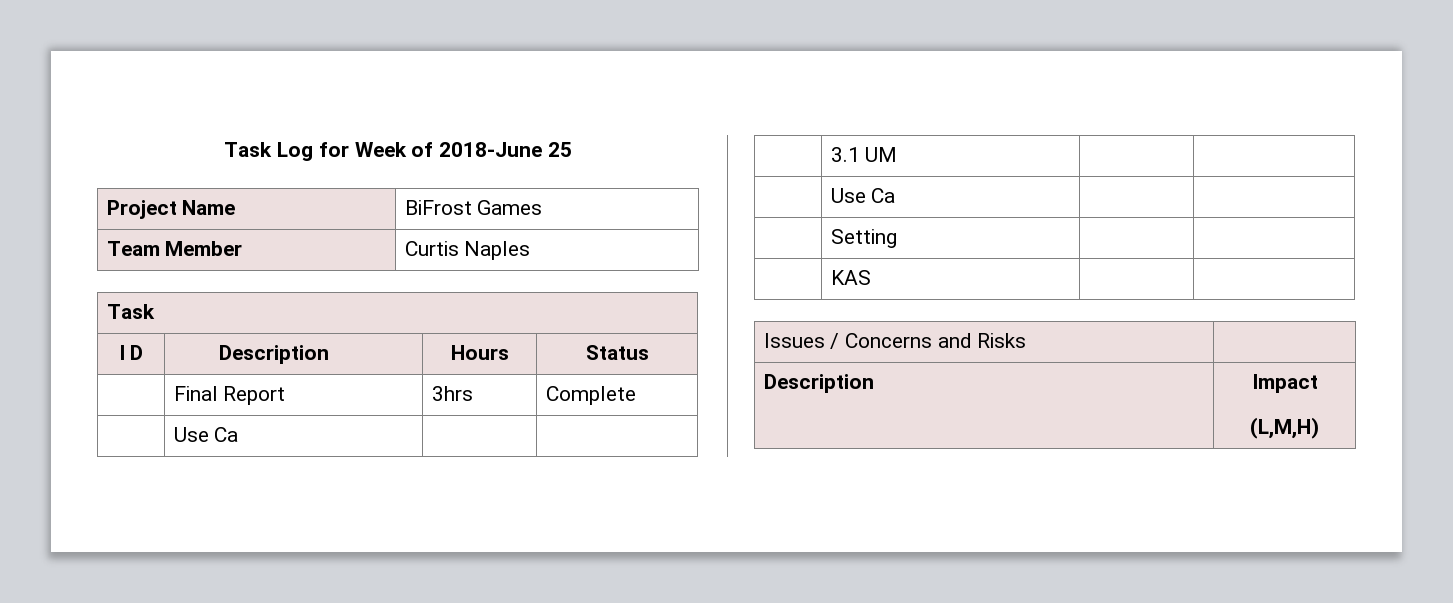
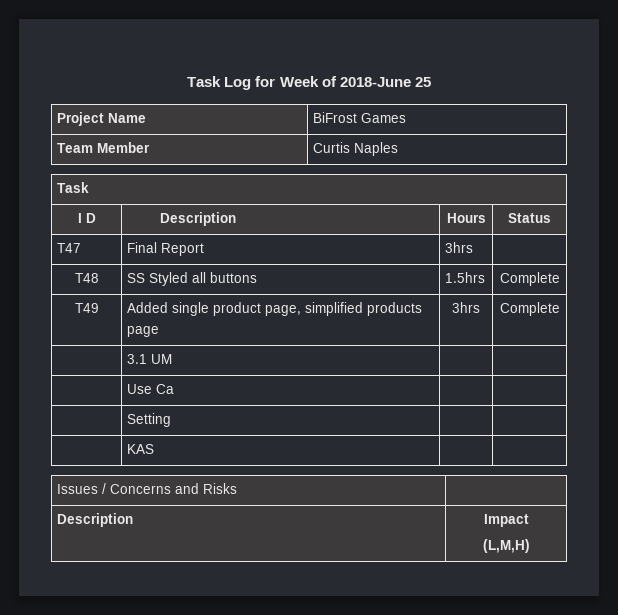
(649, 352) none -> [57,243,82,253] T47
[545,386,636,405] [173,427,239,442] Complete // | Use Ca | | -> [74,273,99,283] [127,272,258,286] [445,272,486,283] [499,272,560,286] [74,303,99,313] [127,302,423,316] [127,326,160,337] [452,302,480,313] [499,302,560,316] // T48 | SS Styled all buttons | 1.5hrs | Complete // T49 | Added single product page, simplified products page | 3hrs | Complete

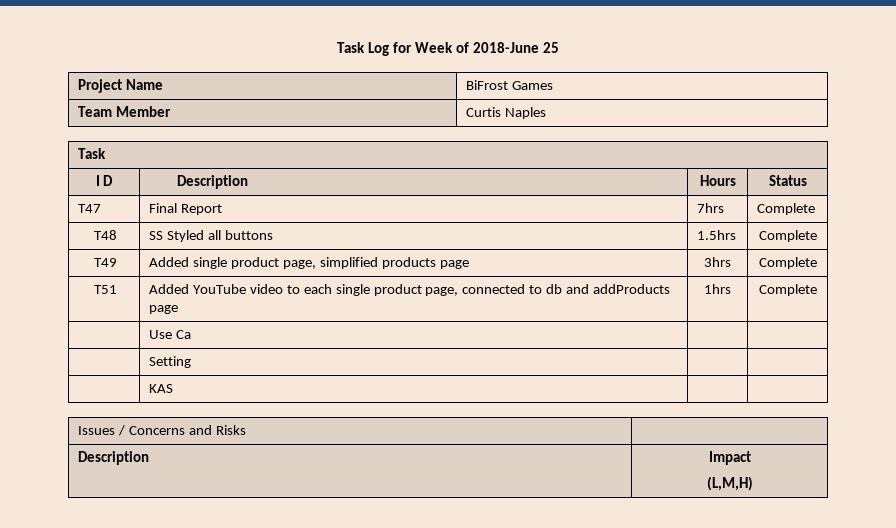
[445,242,474,253] 3hrs | -> [697,203,725,213] [757,203,816,215] 7hrs | Complete
[127,354,173,364] | 3.1 UM | | -> [93,285,117,294] [149,284,670,296] [149,305,179,314] [704,284,731,294] [758,284,817,296] T51 | Added YouTube video to each single product page, connected to db and addProducts page | 1hrs | Complete

